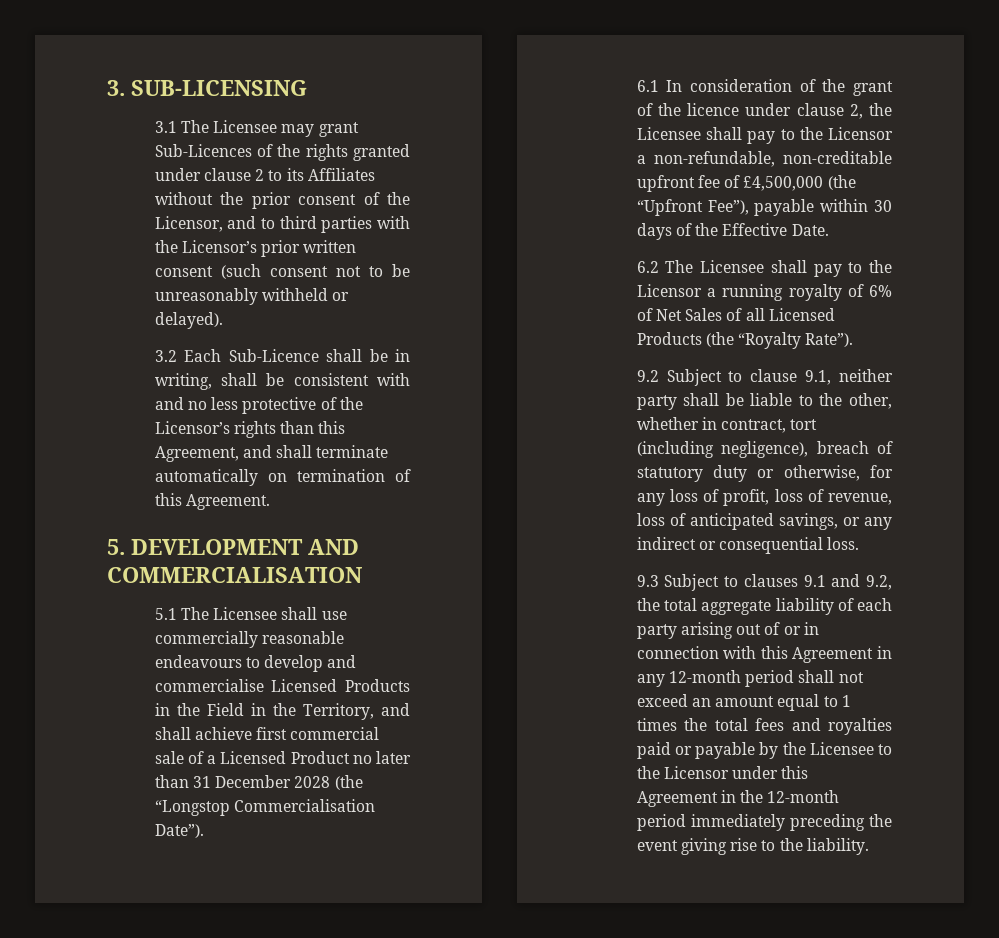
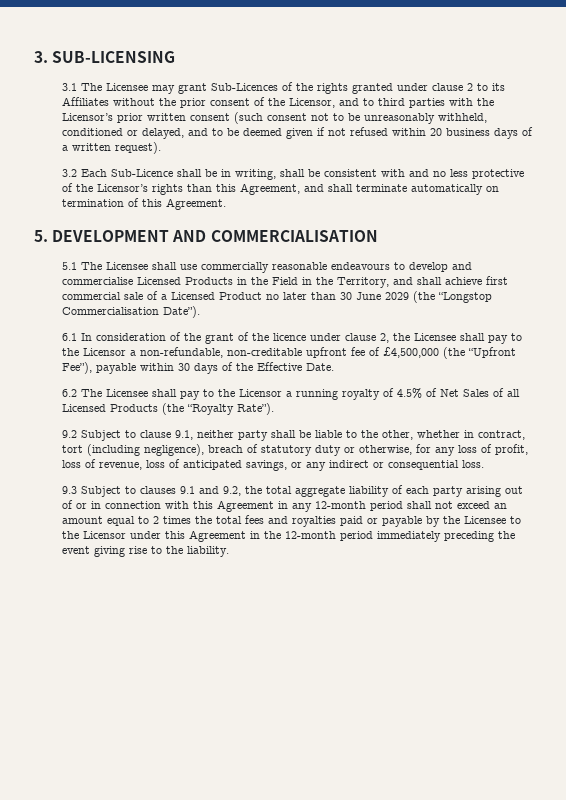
[261,288,350,301] [154,312,223,329] withheld or delayed). -> [437,113,487,123] [61,127,533,139] [61,142,161,154] withheld, conditioned or delayed, and to be deemed given if not refused within 20 business days of a written request).
[192,775,331,788] 31 December 2028 -> [339,292,409,300] 30 June 2029
[869,285,892,297] 6% -> [396,388,422,399] 4.5%
[841,695,851,707] 1 -> [152,516,159,524] 2

